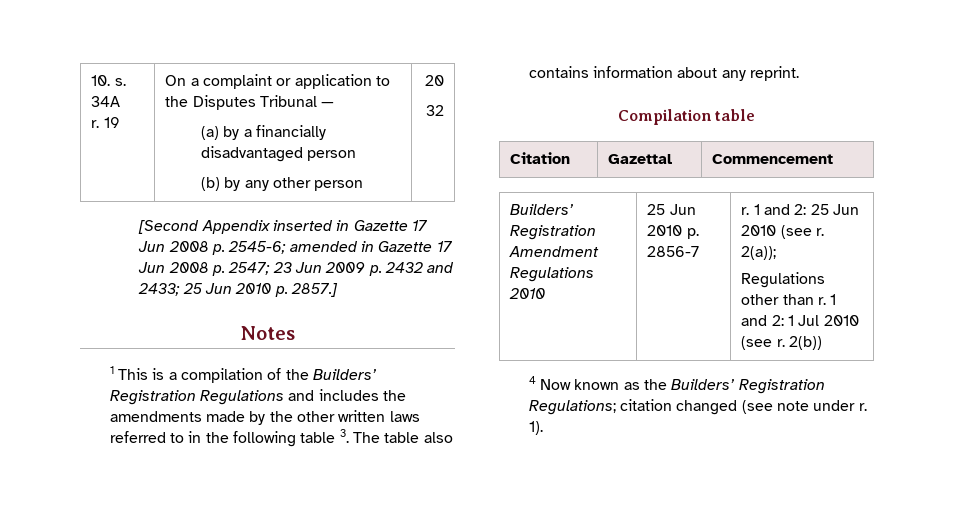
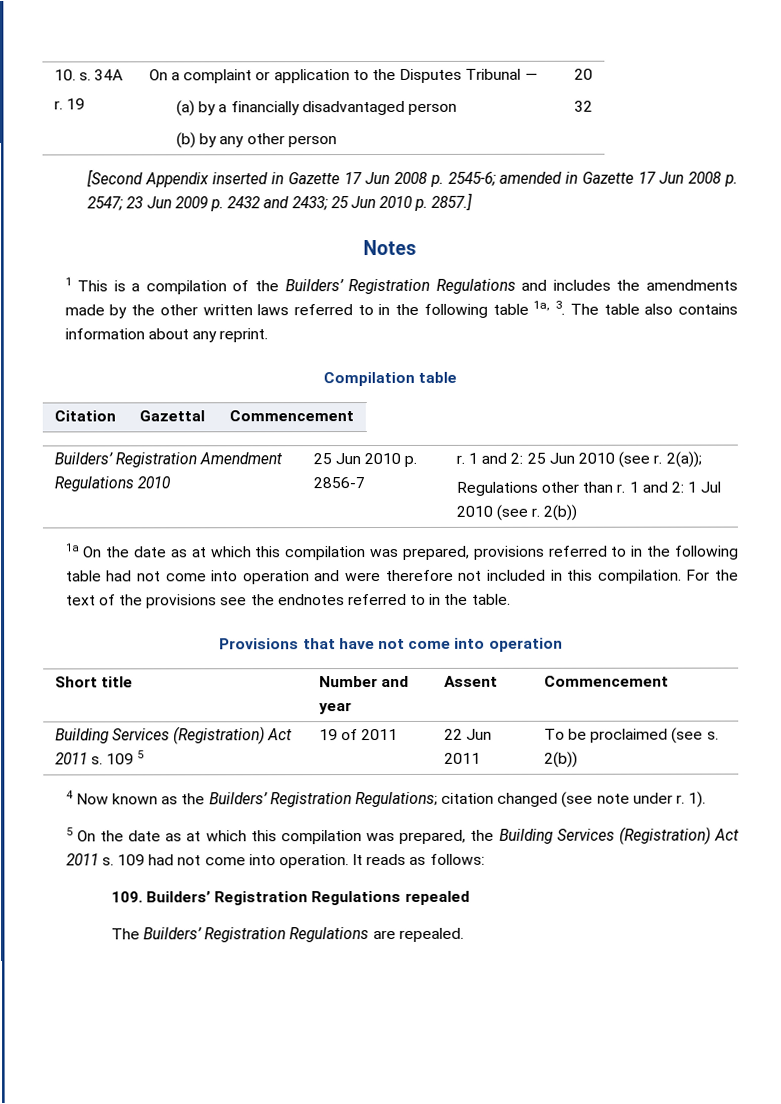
(336, 437) none -> [533,300,551,311] 1a,
(822, 343) none -> [64,543,739,561] [65,569,739,585] [65,593,511,609] [219,637,563,652] [54,676,134,688] [318,675,410,688] [318,702,352,715] [443,675,498,687] [543,675,669,687] [54,726,293,745] [54,750,145,765] [318,728,399,741] [443,728,493,740] [443,752,481,764] [543,727,719,744] [543,751,578,768] // 1a On the date as at which this compilation was prepared, provisions referred to in the following table had not come into operation and were therefore not included in this compilation. For the text of the provisions see the endnotes referred to in the table. // Provisions that have not come into operation // Short title | Number and year | Assent | Commencement // Building Services (Registration) Act 2011 s. 109 5 | 19 of 2011 | 22 Jun 2011 | To be proclaimed (see s. 2(b))
(543, 428) none -> [65,826,739,845] [65,853,485,869] [110,890,470,906] [110,927,464,943] // 5 On the date as at which this compilation was prepared, the Building Services (Registration) Act 2011 s. 109 had not come into operation. It reads as follows: // 109. Builders’ Registration Regulations repealed // The Builders’ Registration Regulations are repealed.

